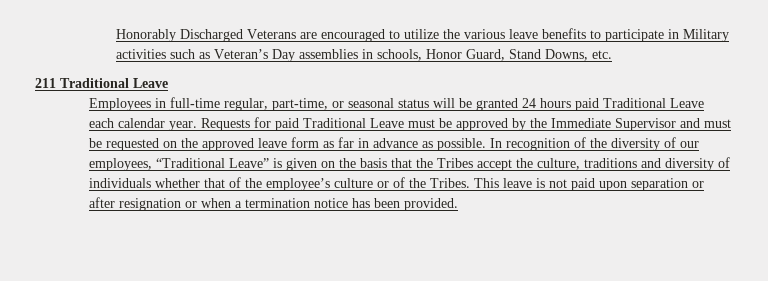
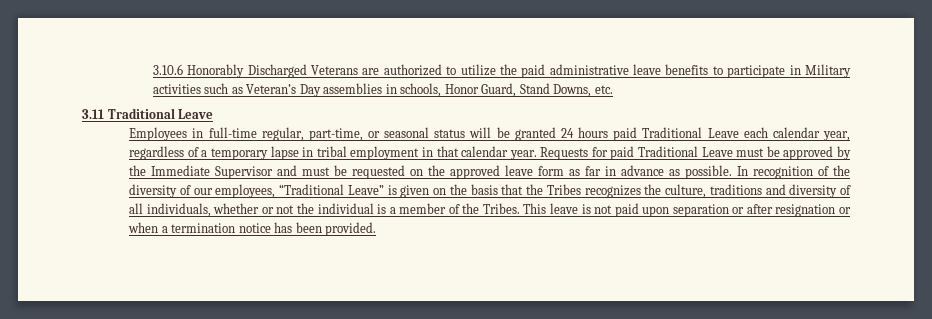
(116, 35) none -> [152,64,183,75] 3.10.6
[321,29,386,42] encouraged -> [383,64,442,76] authorized
[464,29,506,39] various -> [521,64,629,78] paid administrative
[35,78,56,88] 211 -> [82,109,104,119] 3.11
(166, 123) none -> [823,131,851,141] [129,146,509,160] year, regardless of a temporary lapse in tribal employment in that calendar
[477,159,513,171] accept -> [584,185,641,198] recognizes
[89,177,390,191] individuals whether that of the employee’s culture or -> [129,203,447,217] all individuals, whether or not the individual is a member

